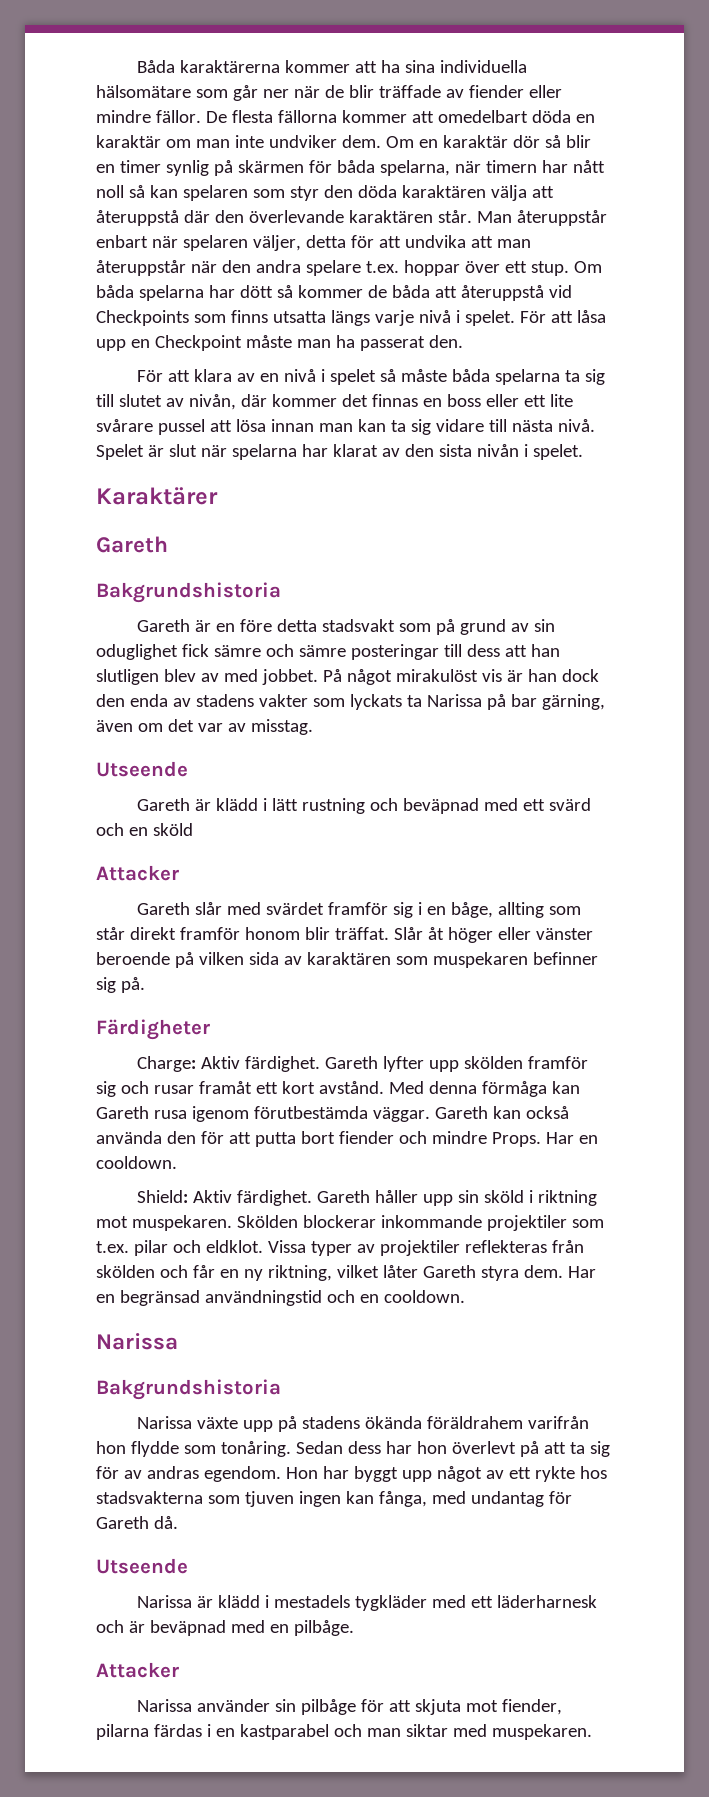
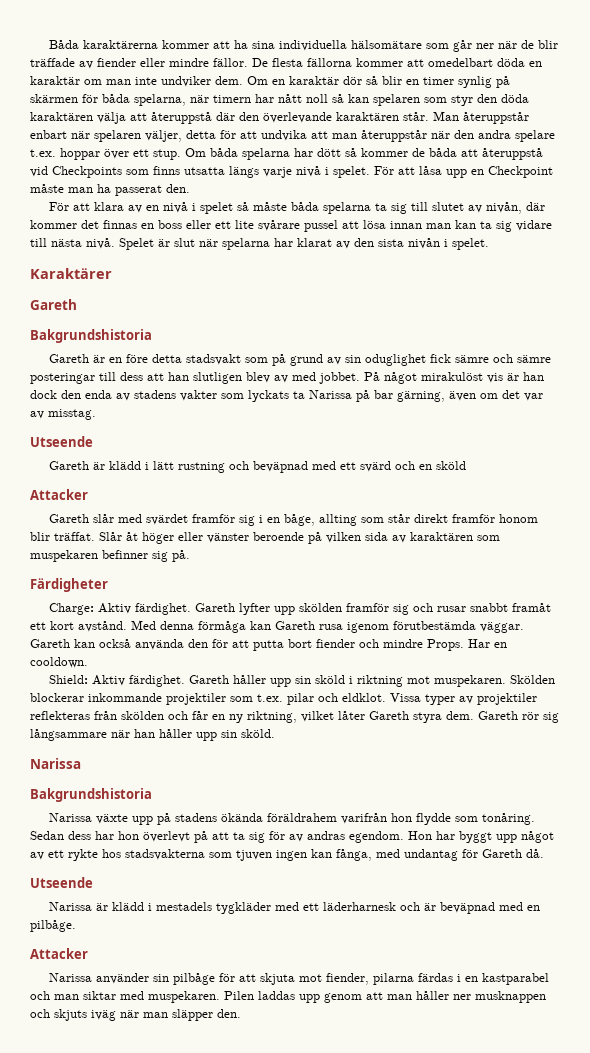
(194, 1089) none -> [470,603,509,612] snabbt
[567,1266,596,1278] [96,1290,465,1306] Har en begränsad användningstid och en cooldown. -> [478,711,559,723] [30,729,275,741] Gareth rör sig långsammare när han håller upp sin sköld.
(592, 1732) none -> [224,991,546,1003] [30,1009,241,1021] Pilen laddas upp genom att man håller ner musknappen och skjuts iväg när man släpper den.

